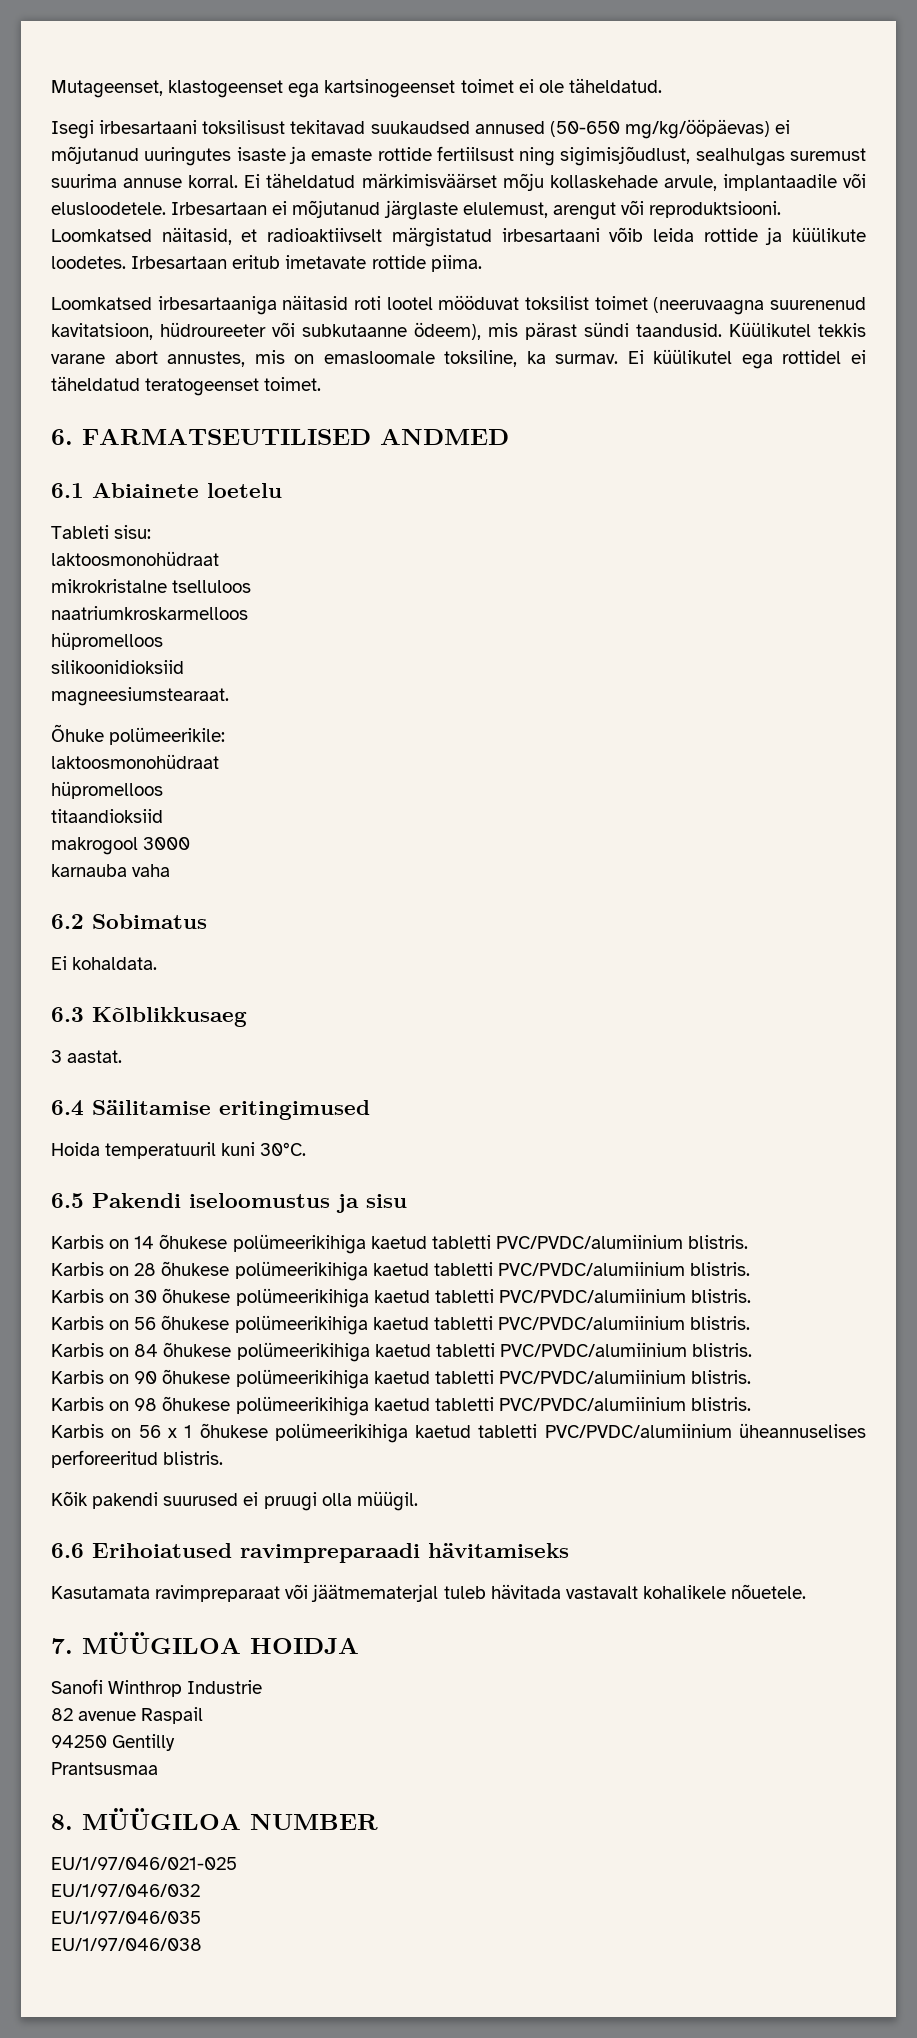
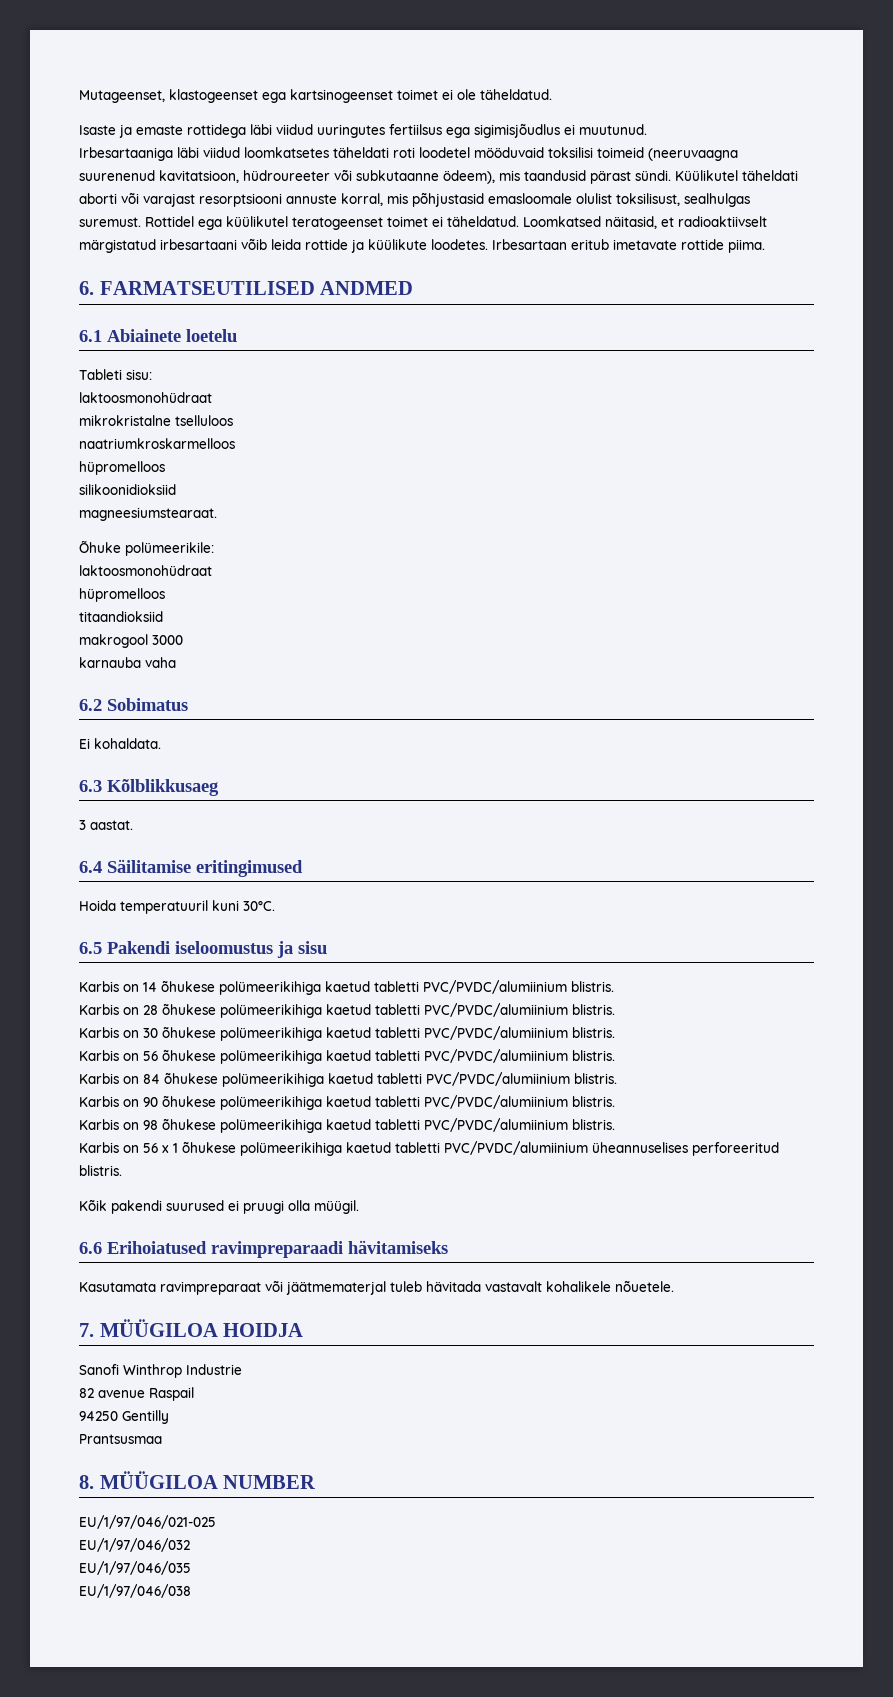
[51,119,791,139] [51,146,866,166] [51,173,867,191] [51,200,782,220] Isegi irbesartaani toksilisust tekitavad suukaudsed annused (50-650 mg/kg/ööpäevas) ei mõjutanud uuringutes isaste ja emaste rottide fertiilsust ning sigimisjõudlust, sealhulgas suremust suurima annuse korral. Ei täheldatud märkimisväärset mõju kollaskehade arvule, implantaadile või elusloodetele. Irbesartaan ei mõjutanud järglaste elulemust, arengut või reproduktsiooni. -> [79,123,647,138] [79,147,738,161] [79,169,798,184] [79,192,750,207] [79,216,519,230] Isaste ja emaste rottidega läbi viidud uuringutes fertiilsus ega sigimisjõudlus ei muutunud. // Irbesartaaniga läbi viidud loomkatsetes täheldati roti loodetel mööduvaid toksilisi toimeid (neeruvaagna suurenenud kavitatsioon, hüdroureeter või subkutaanne ödeem), mis taandusid pärast sündi. Küülikutel täheldati aborti või varajast resorptsiooni annuste korral, mis põhjustasid emasloomale olulist toksilisust, sealhulgas suremust. Rottidel ega küülikutel teratogeenset toimet ei täheldatud.
[51,295,866,315] [51,322,866,340] [51,349,867,369] [51,376,322,396] // Loomkatsed irbesartaaniga näitasid roti lootel mööduvat toksilist toimet (neeruvaagna suurenenud kavitatsioon, hüdroureeter või subkutaanne ödeem), mis pärast sündi taandusid. Küülikutel tekkis varane abort annustes, mis on emasloomale toksiline, ka surmav. Ei küülikutel ega rottidel ei täheldatud teratogeenset toimet. -> (765, 246) none

